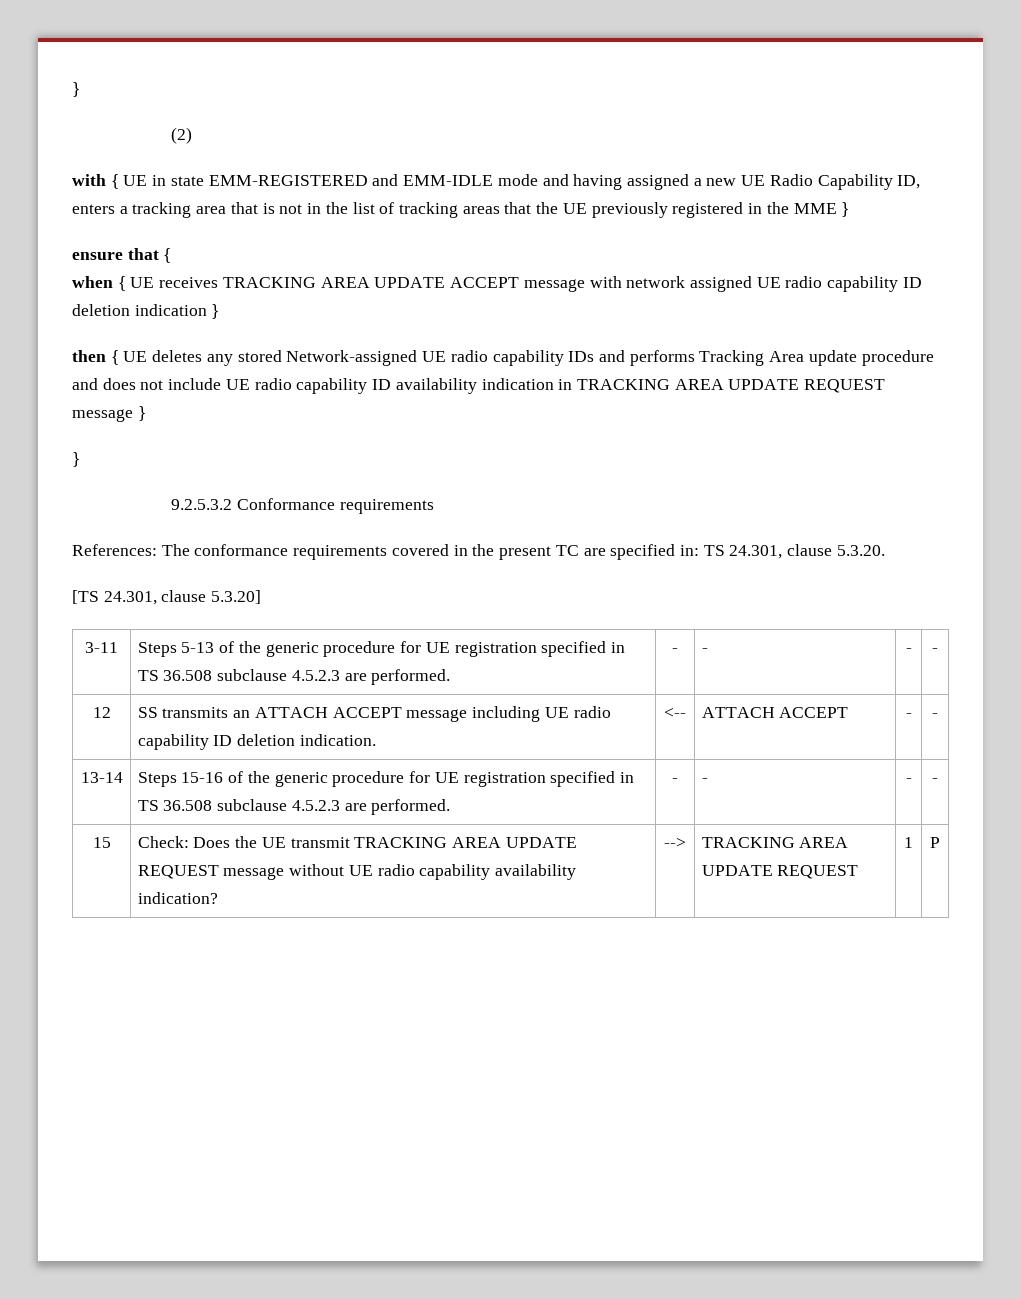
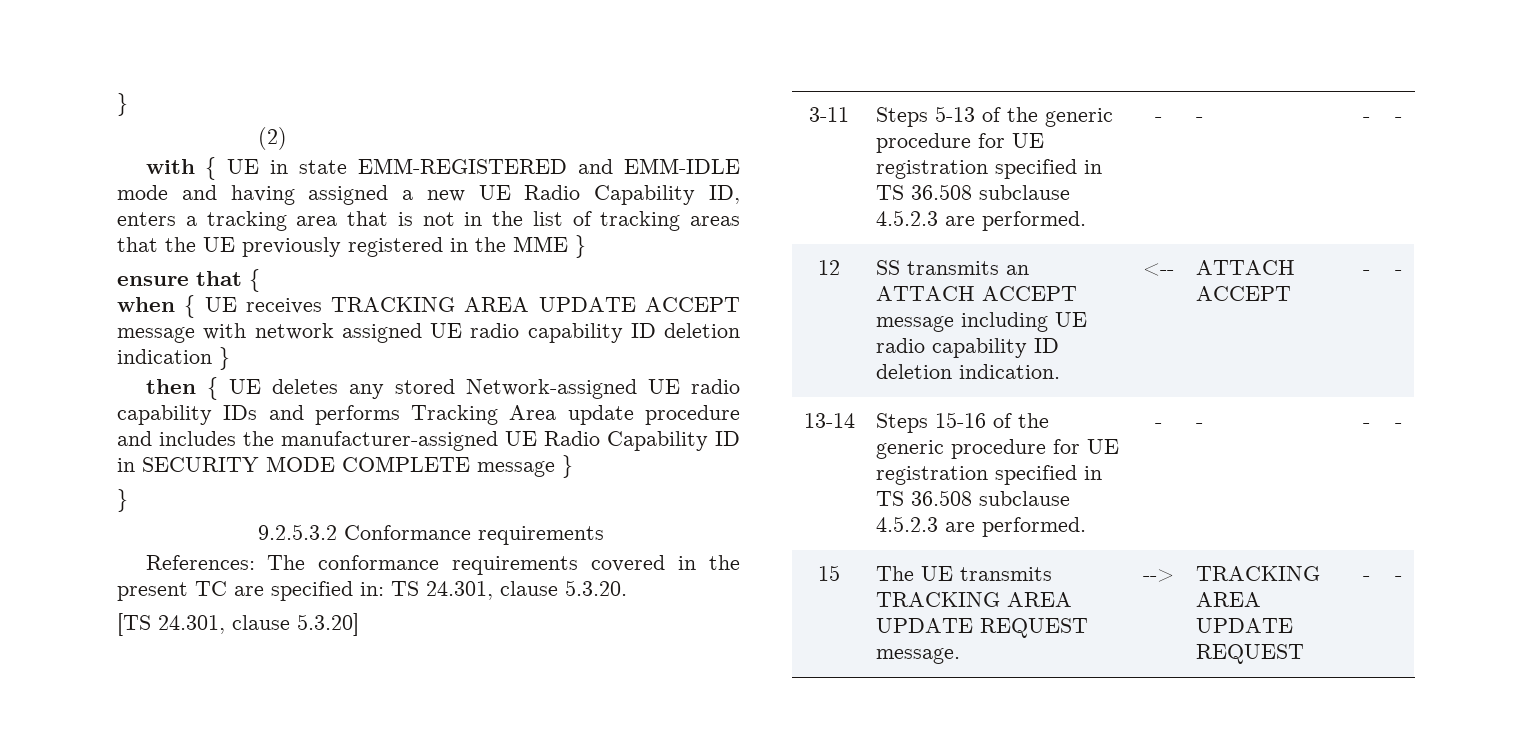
[102,378,886,394] does not include UE radio capability ID availability indication in TRACKING AREA UPDATE REQUEST -> [159,431,740,451] [117,456,470,472] includes the manufacturer-assigned UE Radio Capability ID in SECURITY MODE COMPLETE
[137,836,577,848] [137,864,577,880] [137,892,218,904] Check: Does the UE transmit TRACKING AREA UPDATE REQUEST message without UE radio capability availability indication? -> [875,566,1052,581] [875,592,1072,607] [875,618,1088,638] [875,648,960,664] The UE transmits TRACKING AREA UPDATE REQUEST message.
[904,837,913,848] [930,837,940,848] 1 | P -> [1363,576,1370,581] [1395,576,1402,581] - | -

